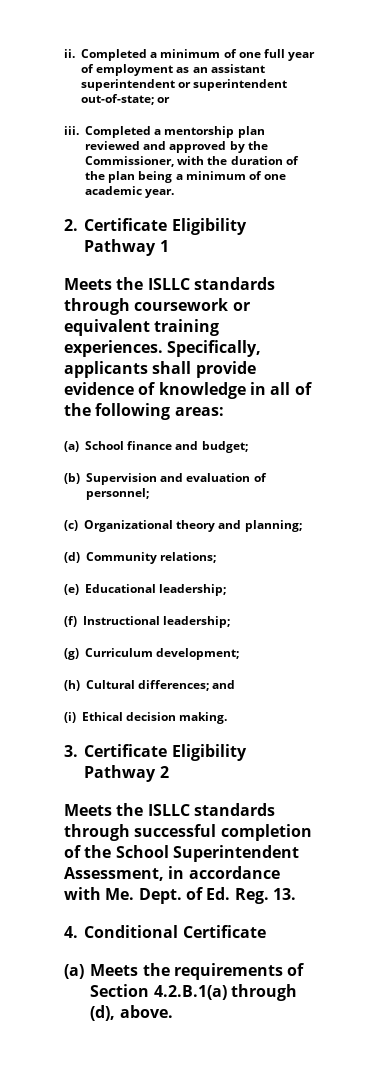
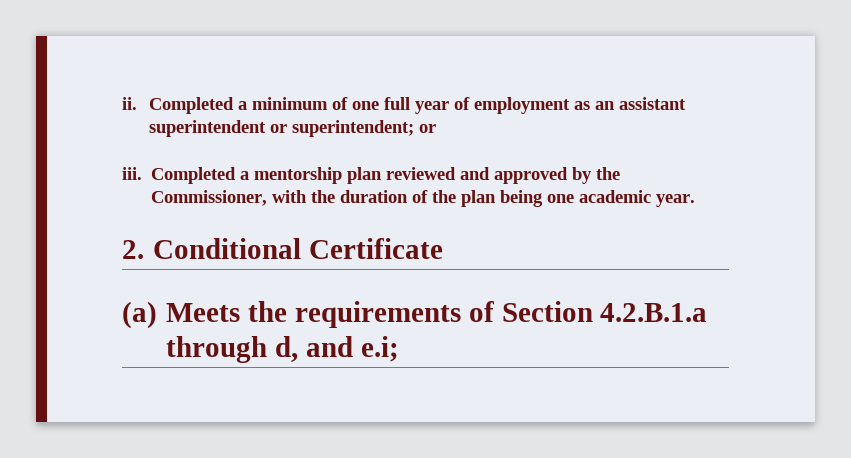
[193,79,288,91] [81,94,155,105] superintendent out-of-state; -> [292,120,415,137] superintendent;
[175,171,262,180] a minimum of -> (544, 198) none
[84,218,247,235] [84,239,169,256] [64,277,275,290] [64,298,250,315] [64,319,220,336] [64,340,262,357] [64,361,256,378] [64,382,312,399] [64,403,224,420] [64,441,248,453] [64,473,267,485] [86,488,150,500] [64,520,302,532] [64,552,217,564] [64,584,227,596] [64,616,231,628] [64,648,240,660] [64,680,236,691] [64,712,228,724] [64,744,247,761] [84,765,169,782] [64,803,275,816] [64,824,312,841] [64,845,299,862] [64,866,280,881] [64,887,296,904] [64,926,78,938] Certificate Eligibility Pathway 1 // Meets the ISLLC standards through coursework or equivalent training experiences. Specifically, applicants shall provide evidence of knowledge in all of the following areas: // (a) School finance and budget; // (b) Supervision and evaluation of personnel; // (c) Organizational theory and planning; // (d) Community relations; // (e) Educational leadership; // (f) Instructional leadership; // (g) Curriculum development; // (h) Cultural differences; and // (i) Ethical decision making. // 3. Certificate Eligibility Pathway 2 // Meets the ISLLC standards through successful completion of the School Superintendent Assessment, in accordance with Me. Dept. of Ed. Reg. 13. // 4. -> (144, 249) none
[153,984,297,1001] [90,1005,173,1021] 4.2.B.1(a) through (d), above. -> [600,303,708,322] [166,336,399,363] 4.2.B.1.a through d, and e.i;

